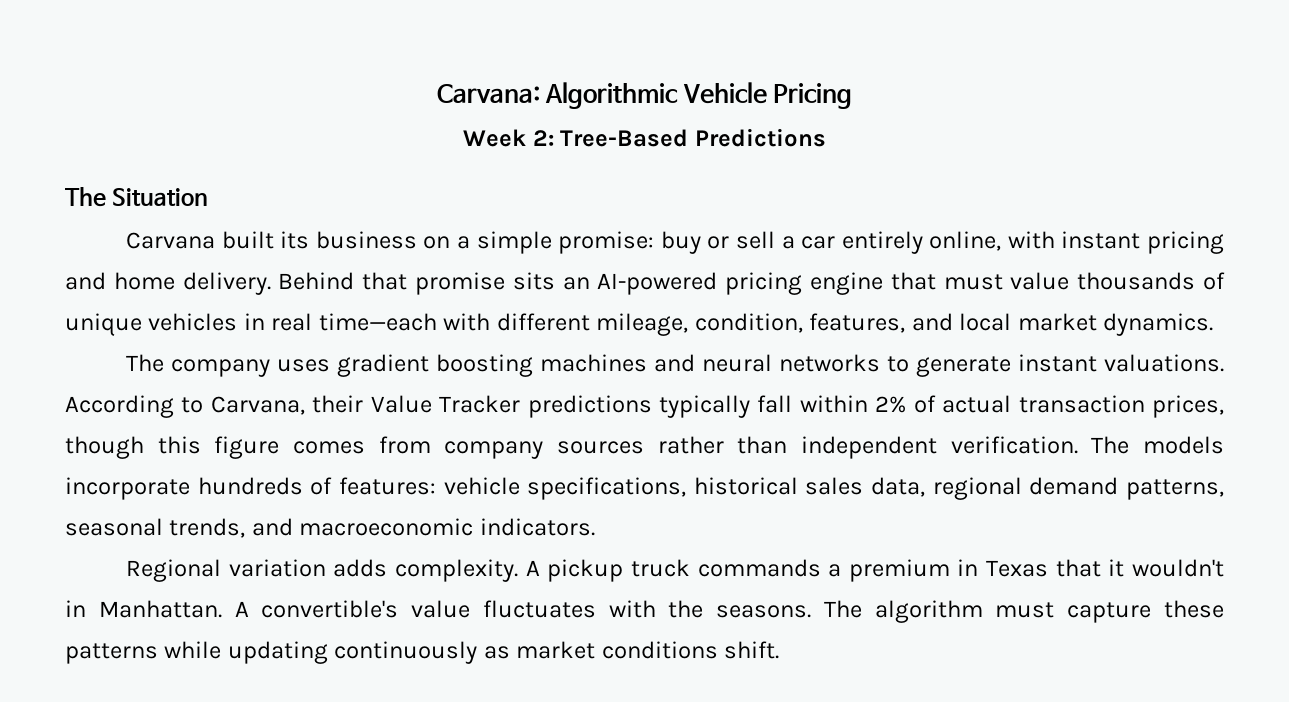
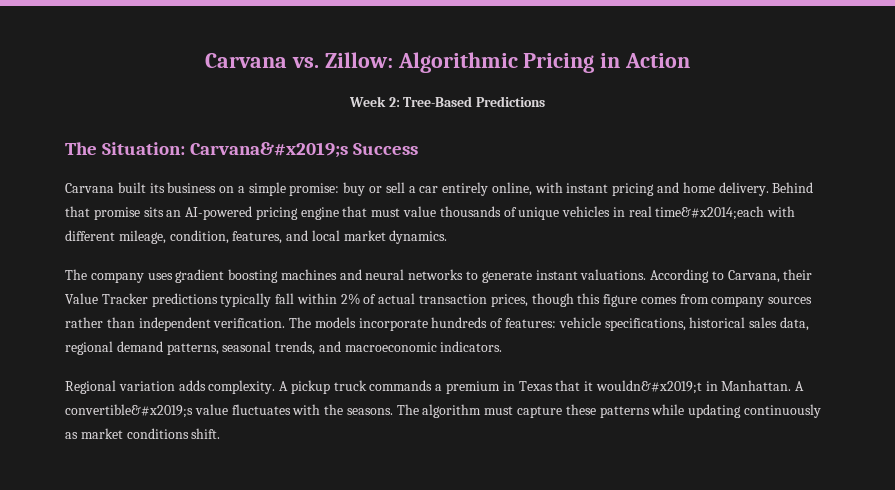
[436,82,767,109] Carvana: Algorithmic Vehicle -> [204,52,518,73] Carvana vs. Zillow: Algorithmic
(853, 96) none -> [600,53,691,68] in Action
[112,188,209,206] Situation -> [102,142,419,158] Situation: Carvana&#x2019;s Success
[318,313,437,331] time—each -> [655,206,765,220] time&#x2014;each
[1132,559,1224,577] wouldn't -> [595,380,702,394] wouldn&#x2019;t
[261,600,399,618] convertible's -> [65,404,193,418] convertible&#x2019;s

